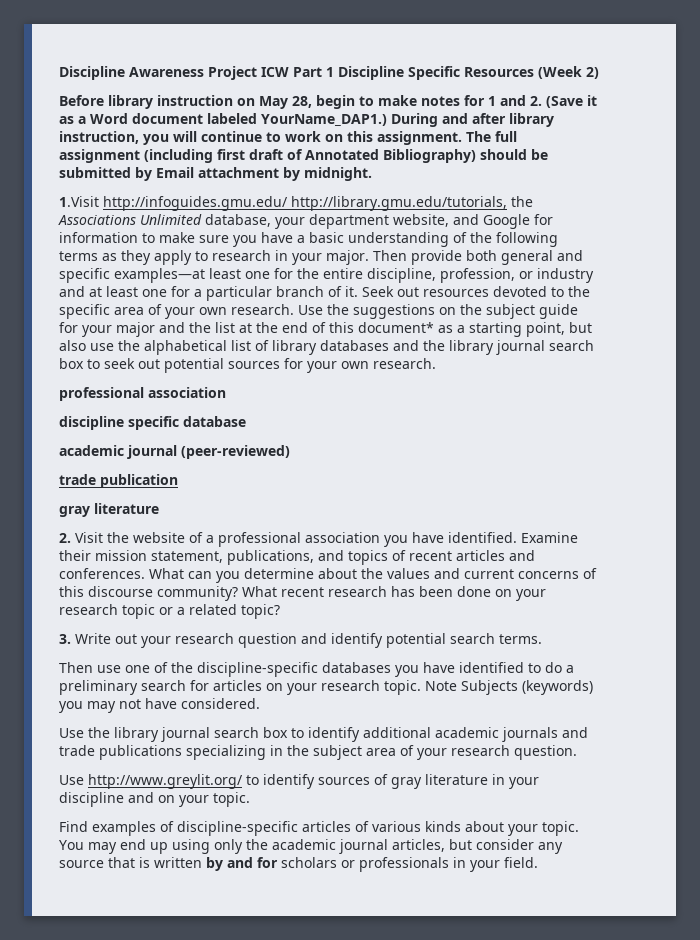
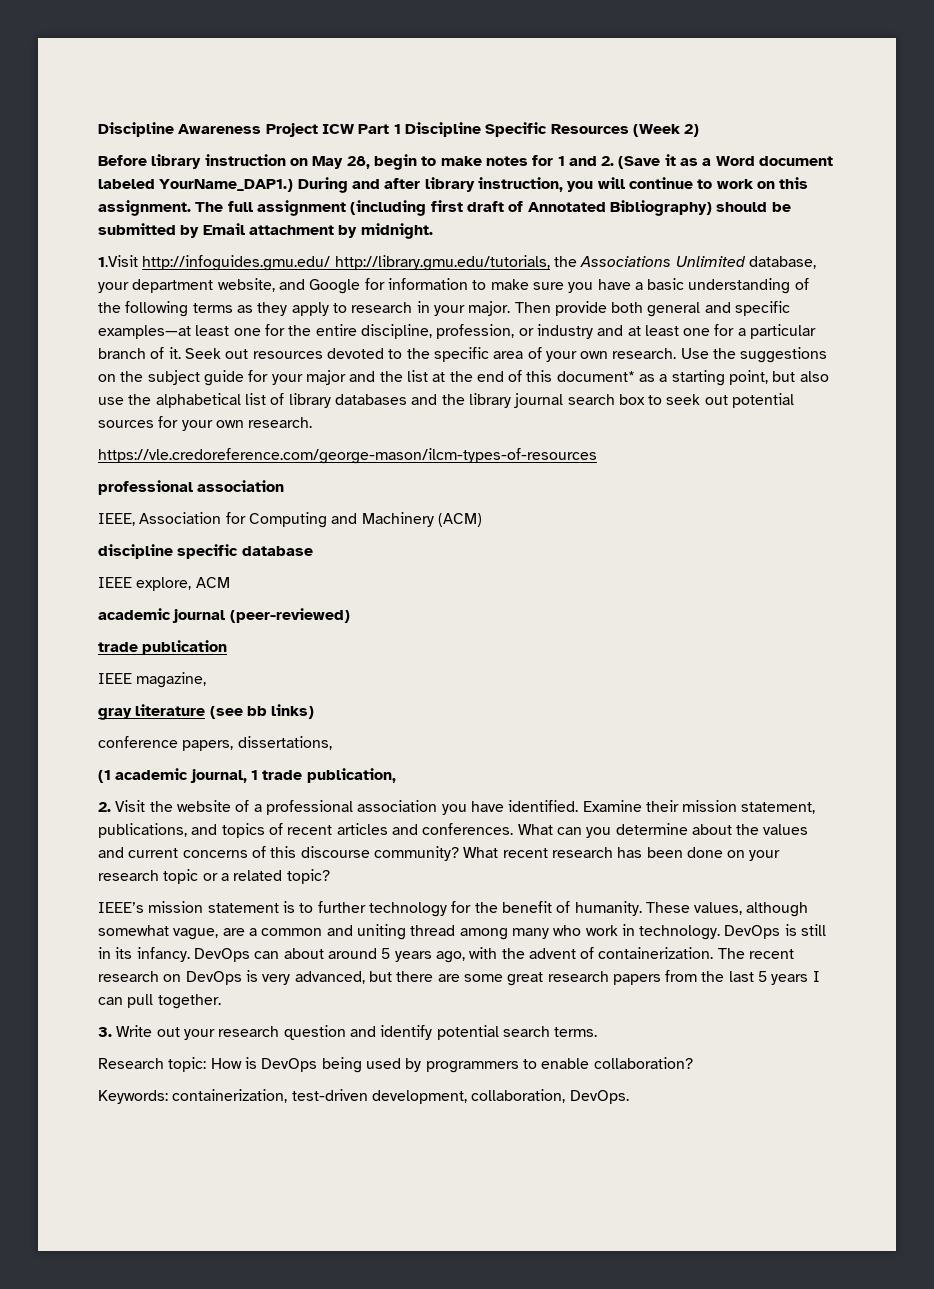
[59,387,226,401] // professional association -> [98,448,597,464] [98,480,285,495] [98,512,482,528] // https://vle.credoreference.com/george-mason/ilcm-types-of-resources // professional association // IEEE, Association for Computing and Machinery (ACM)
(246, 421) none -> [98,577,230,591] // IEEE explore, ACM
[59,503,159,517] // gray literature -> [98,672,207,688] [98,704,315,720] [98,736,332,751] [98,768,396,783] // IEEE magazine, // gray literature (see bb links) // conference papers, dissertations, // (1 academic journal, 1 trade publication,
(280, 611) none -> [98,901,809,917] [98,924,827,940] [98,947,795,963] [98,970,820,986] [98,994,221,1009] // IEEE’s mission statement is to further technology for the benefit of humanity. These values, although somewhat vague, are a common and uniting thread among many who work in technology. DevOps is still in its infancy. DevOps can about around 5 years ago, with the advent of containerization. The recent research on DevOps is very advanced, but there are some great research papers from the last 5 years I can pull together.
[59,662,574,677] [59,680,593,695] [59,698,260,713] [59,727,588,742] [59,745,577,760] [59,774,539,789] [59,792,250,807] [59,821,579,836] [59,839,563,854] [59,857,538,872] Then use one of the discipline-specific databases you have identified to do a preliminary search for articles on your research topic. Note Subjects (keywords) you may not have considered. // Use the library journal search box to identify additional academic journals and trade publications specializing in the subject area of your research question. // Use http://www.greylit.org/ to identify sources of gray literature in your discipline and on your topic. // Find examples of discipline-specific articles of various kinds about your topic. You may end up using only the academic journal articles, but consider any source that is written by and for scholars or professionals in your field. -> [98,1057,693,1073] [98,1089,629,1104] Research topic: How is DevOps being used by programmers to enable collaboration? // Keywords: containerization, test-driven development, collaboration, DevOps.

